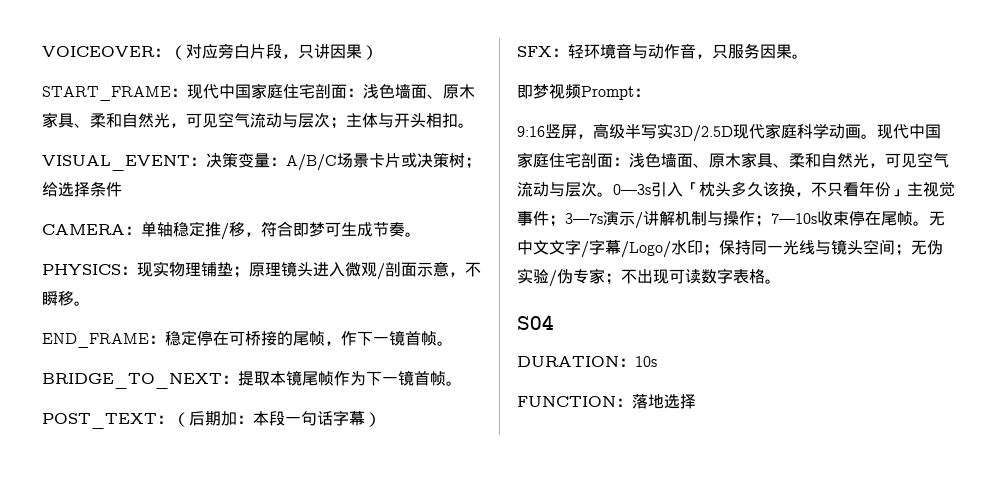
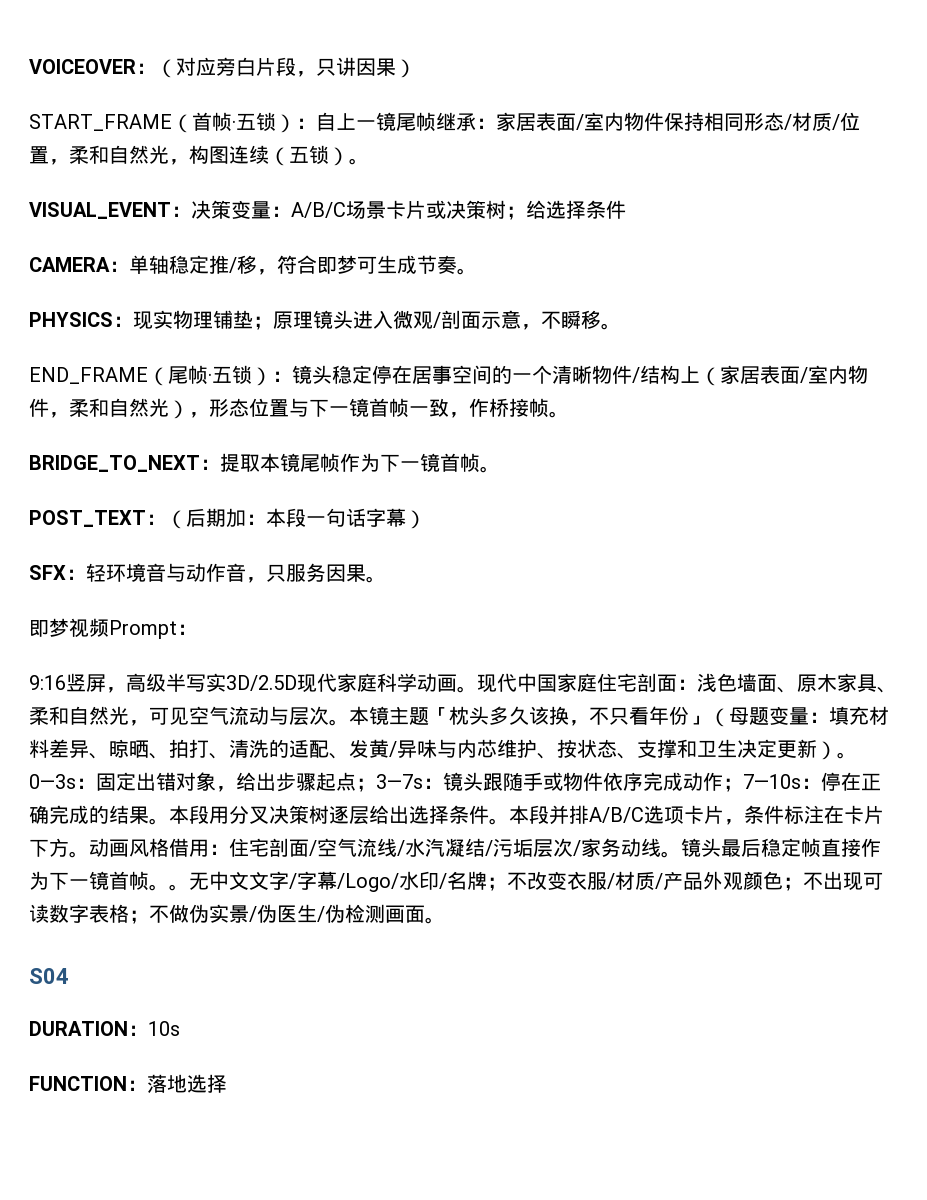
[171,83,475,99] [42,112,458,129] ：现代中国家庭住宅剖面：浅色墙面、原木家具、柔和自然光，可见空气流动与层次；主体与开头相扣 -> [172,112,860,133] [29,145,349,166] （首帧·五锁）：自上一镜尾帧继承：家居表面/室内物件保持相同形态/材质/位置，柔和自然光，构图连续（五锁）
[149,330,421,346] ：稳定停在可桥接的尾帧，作下一镜首 -> [148,365,868,386] [29,398,529,419] （尾帧·五锁）：镜头稳定停在居事空间的一个清晰物件/结构上（家居表面/室内物件，柔和自然光），形态位置与下一镜首帧一致，作桥接
[613,182,683,197] 0—3s引入 -> [349,706,429,725] 本镜主题
[907,181,955,197] [517,210,913,229] 主视觉事件；3—7s演示/讲解机制与操作；7—10s收束停在尾帧 -> [709,706,889,727] [29,739,857,760] [29,772,881,792] [29,805,884,825] [29,838,881,858] [29,871,169,891] （母题变量：填充材料差异、晾晒、拍打、清洗的适配、发黄/异味与内芯维护、按状态、支撑和卫生决定更新）。0—3s：固定出错对象，给出步骤起点；3—7s：镜头跟随手或物件依序完成动作；7—10s：停在正确完成的结果。本段用分叉决策树逐层给出选择条件。本段并排A/B/C选项卡片，条件标注在卡片下方。动画风格借用：住宅剖面/空气流线/水汽凝结/污垢层次/家务动线。镜头最后稳定帧直接作为下一镜首帧。
[703,239,943,256] [517,268,605,287] ；保持同一光线与镜头空间；无伪实验/伪专家 -> [439,871,783,891] /名牌；不改变衣服/材质/产品外观颜色
(765, 276) none -> [129,904,425,924] ；不做伪实景/伪医生/伪检测画面

